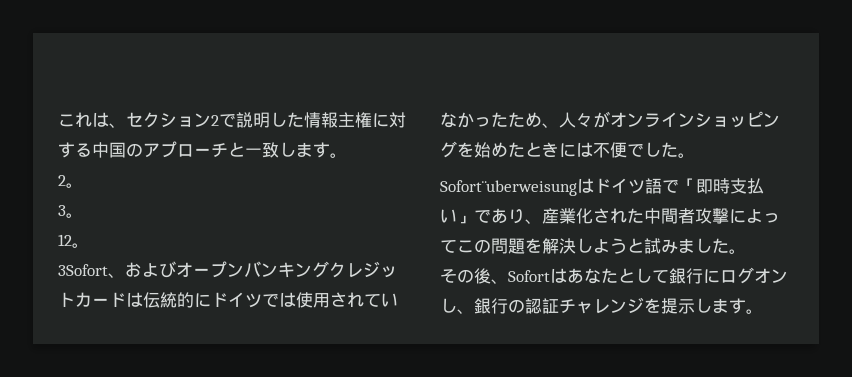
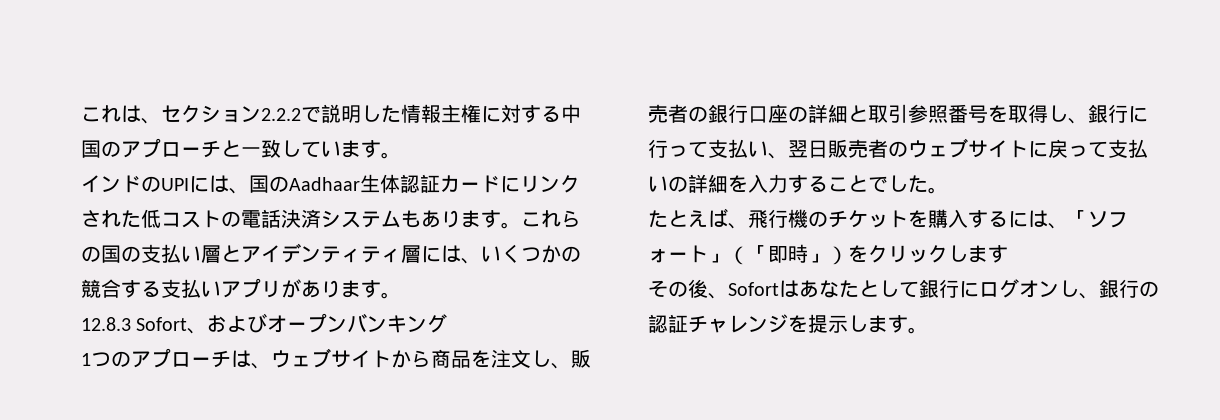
[211,115,219,126] 2 -> [261,108,301,121] 2.2.2
[296,142,347,158] [58,175,83,188] [58,205,83,218] [58,234,89,248] [58,264,108,276] ます。 // 2。 // 3。 // 12。 // 3Sofort -> [301,140,401,159] [81,174,580,194] [81,209,581,229] [81,243,581,264] [81,278,401,299] [81,317,188,331] ています。 // インドのUPIには、国のAadhaar生体認証カードにリンクされた低コストの電話決済システムもあります。これらの国の支払い層とアイデンティティ層には、いくつかの競合する支払いアプリがあります。 // 12.8.3 Sofort
[329,261,397,278] [58,292,398,308] [440,111,780,128] [440,141,695,158] [440,178,764,196] [440,208,780,224] [440,238,746,254] クレジットカードは伝統的にドイツでは使用されていなかったため、人々がオンラインショッピングを始めたときには不便でした。 // Sofort¨uberweisungはドイツ語で「即時支払い」であり、産業化された中間者攻撃によってこの問題を解決しようと試みました。 -> [81,348,591,369] [648,104,1148,124] [648,138,1148,159] [648,174,948,194] [648,208,1128,229] [648,244,1008,265] // 1つのアプローチは、ウェブサイトから商品を注文し、販売者の銀行口座の詳細と取引参照番号を取得し、銀行に行って支払い、翌日販売者のウェブサイトに戻って支払いの詳細を入力することでした。 // たとえば、飛行機のチケットを購入するには、「ソフォート」（「即時」）をクリックします

